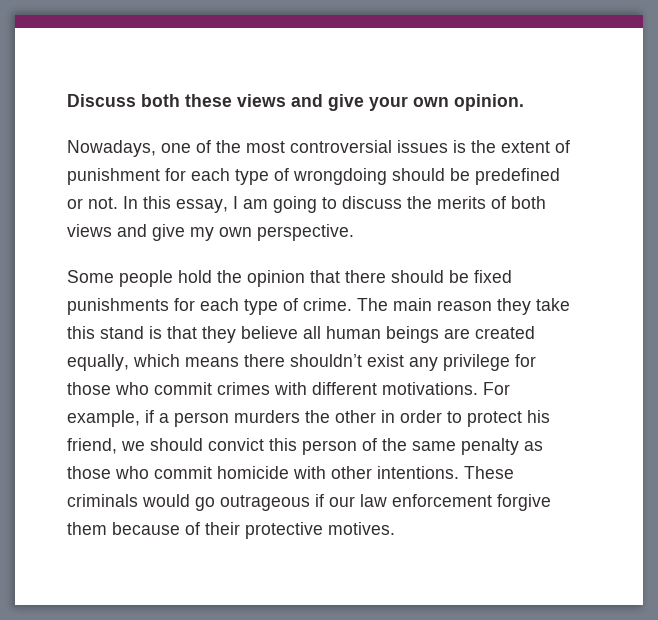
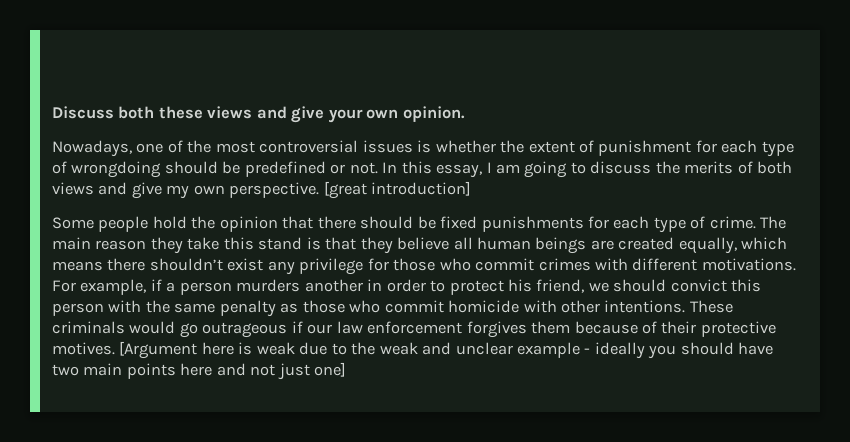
(466, 146) none -> [435,140,496,153] whether
(354, 232) none -> [323,181,472,199] [great introduction]
[305,410,376,423] the other -> [304,279,363,292] another
[362,438,377,451] of -> [108,300,142,313] with
[497,494,551,511] forgive -> [466,321,527,338] forgives
(395, 528) none -> [119,341,774,359] [52,362,347,380] [Argument here is weak due to the weak and unclear example - ideally you should have two main points here and not just one]

